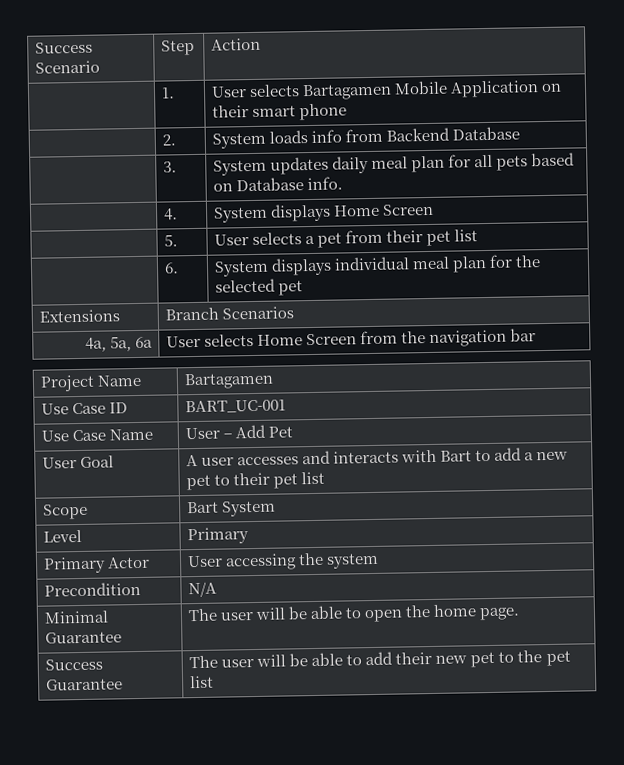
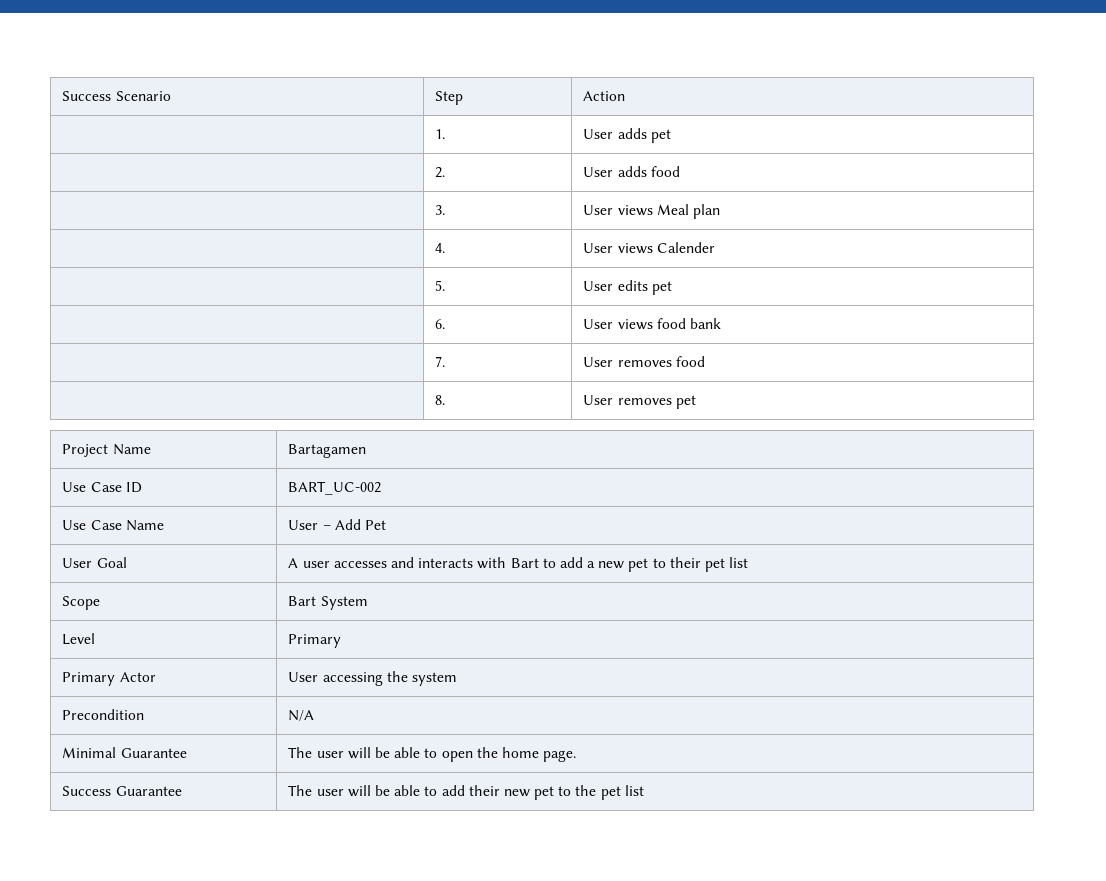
[248,80,563,101] [211,103,348,121] [161,134,176,146] [211,126,521,149] [162,161,177,173] [212,152,576,176] [212,176,344,192] [163,208,178,221] [212,203,435,223] selects Bartagamen Mobile Application on their smart phone // | 2. | System loads info from Backend Database // | 3. | System updates daily meal plan for all pets based on Database info. // | 4. | System displays Home Screen -> [617,128,671,143] [435,167,446,178] [583,166,680,177] [435,205,446,215] [583,204,720,219] [435,243,446,253] [583,242,715,254] adds pet // | 2. | User adds food // | 3. | User views Meal plan // | 4. | User views Calender
[251,229,479,248] [163,262,179,274] [213,254,542,277] [214,278,303,296] [38,309,120,323] [164,306,294,321] [84,336,154,352] [165,328,537,348] selects a pet from their pet list // | 6. | System displays individual meal plan for the selected pet // Extensions | Branch Scenarios // 4a, 5a, 6a | User selects Home Screen from the navigation bar -> [617,280,672,295] [435,319,446,329] [583,318,721,330] [435,356,446,367] [583,356,705,367] [435,395,446,405] [583,395,696,409] edits pet // | 6. | User views food bank // | 7. | User removes food // | 8. | User removes pet
[184,399,286,414] BART_UC-001 -> [288,481,382,495] BART_UC-002

